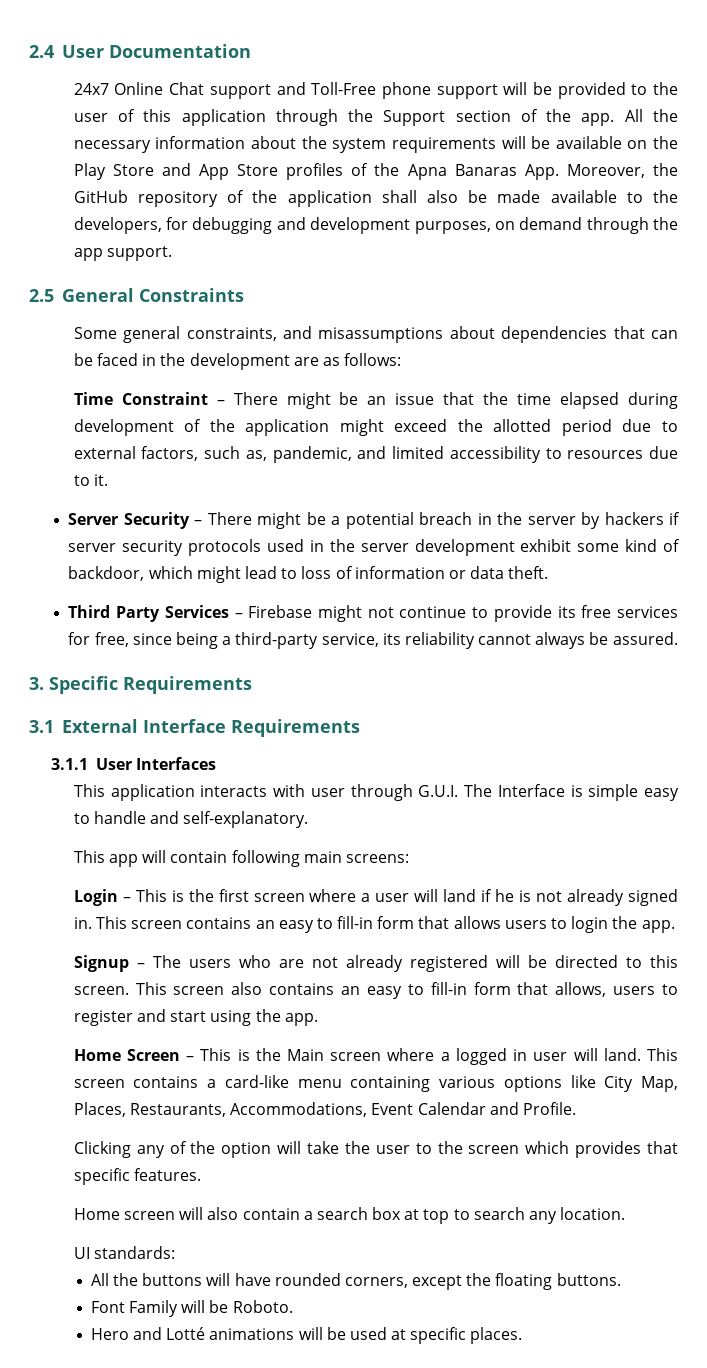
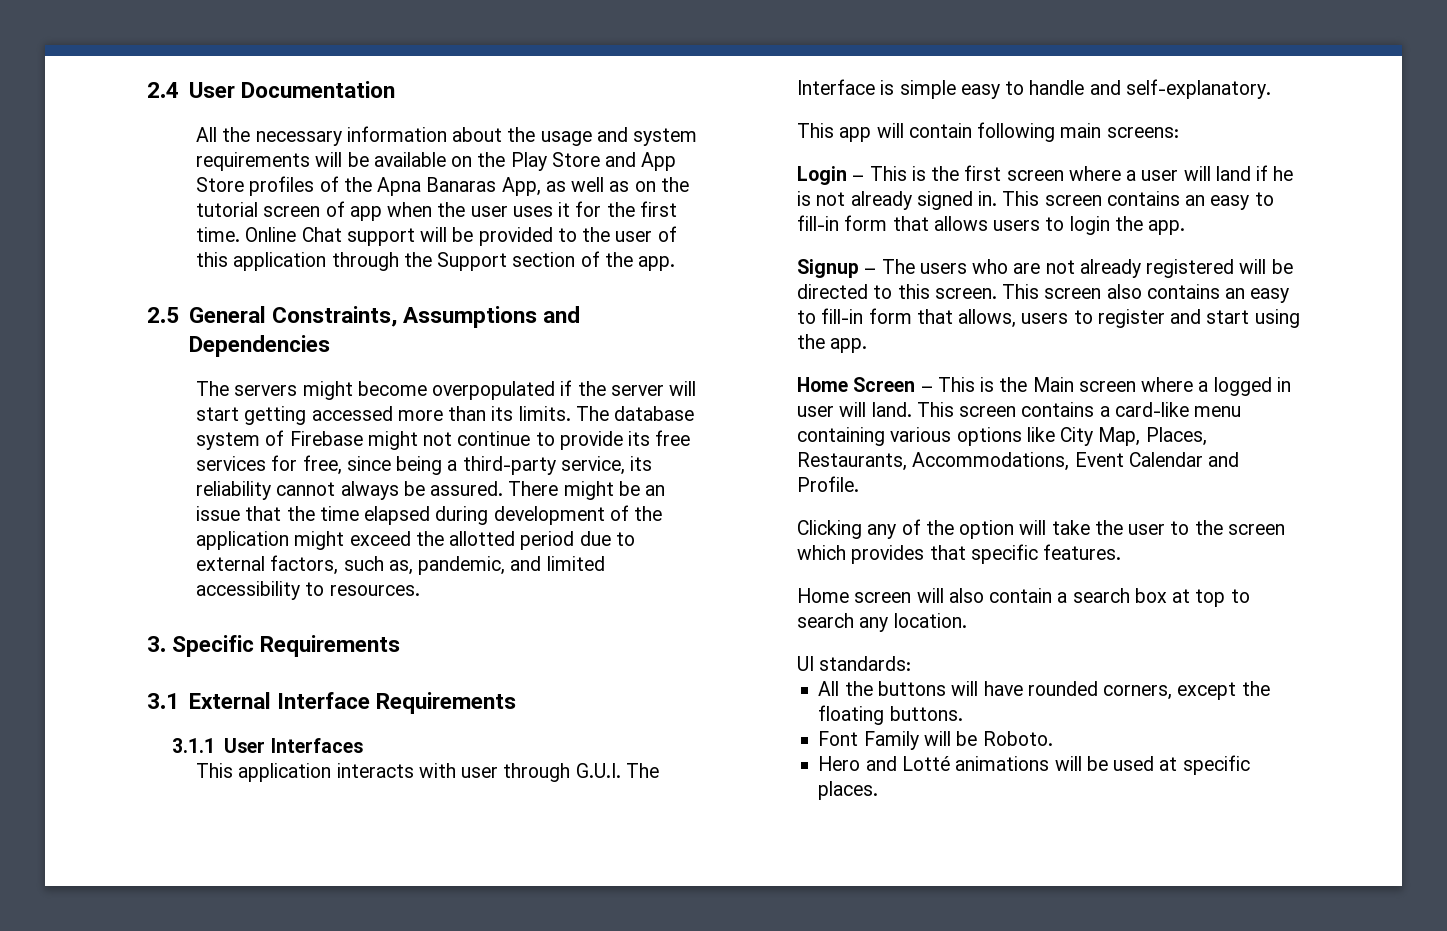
[73,82,431,99] 24x7 Online Chat support and Toll-Free phone -> [196,126,698,146] [196,152,677,171] [196,176,689,196] [196,201,677,221] [196,227,342,242] All the necessary information about the usage and system requirements will be available on the Play Store and App Store profiles of the Apna Banaras App, as well as on the tutorial screen of app when the user uses it for the first time. Online Chat
[624,109,679,122] [73,136,678,153] [73,163,678,180] [73,190,679,207] [73,217,678,234] [73,246,172,261] [29,288,244,302] [73,326,679,343] [73,353,402,370] [73,392,225,405] All the necessary information about the system requirements will be available on the Play Store and App Store profiles of the Apna Banaras App. Moreover, the GitHub repository of the application shall also be made available to the developers, for debugging and development purposes, on demand through the app support. // 2.5 General Constraints // Some general constraints, and misassumptions about dependencies that can be faced in the development are as follows: // Time Constraint – -> [147,306,580,328] [188,335,330,357] [196,380,697,400] [196,406,695,425] [196,430,691,450] [196,455,653,475] [196,481,504,500] // 2.5 General Constraints, Assumptions and Dependencies // The servers might become overpopulated if the server will start getting accessed more than its limits. The database system of Firebase might not continue to provide its free services for free, since being a third-party service, its reliability cannot always be assured.
[567,446,678,459] [73,474,108,486] [68,512,680,529] [68,539,680,556] [68,566,549,583] [68,605,678,622] [68,632,678,649] resources due to it. // Server Security – There might be a potential breach in the server by hackers if server security protocols used in the server development exhibit some kind of backdoor, which might lead to loss of information or data theft. // Third Party Services – Firebase might not continue to provide its free services for free, since being a third-party service, its reliability cannot always be assured. -> [329,585,420,596] resources.

